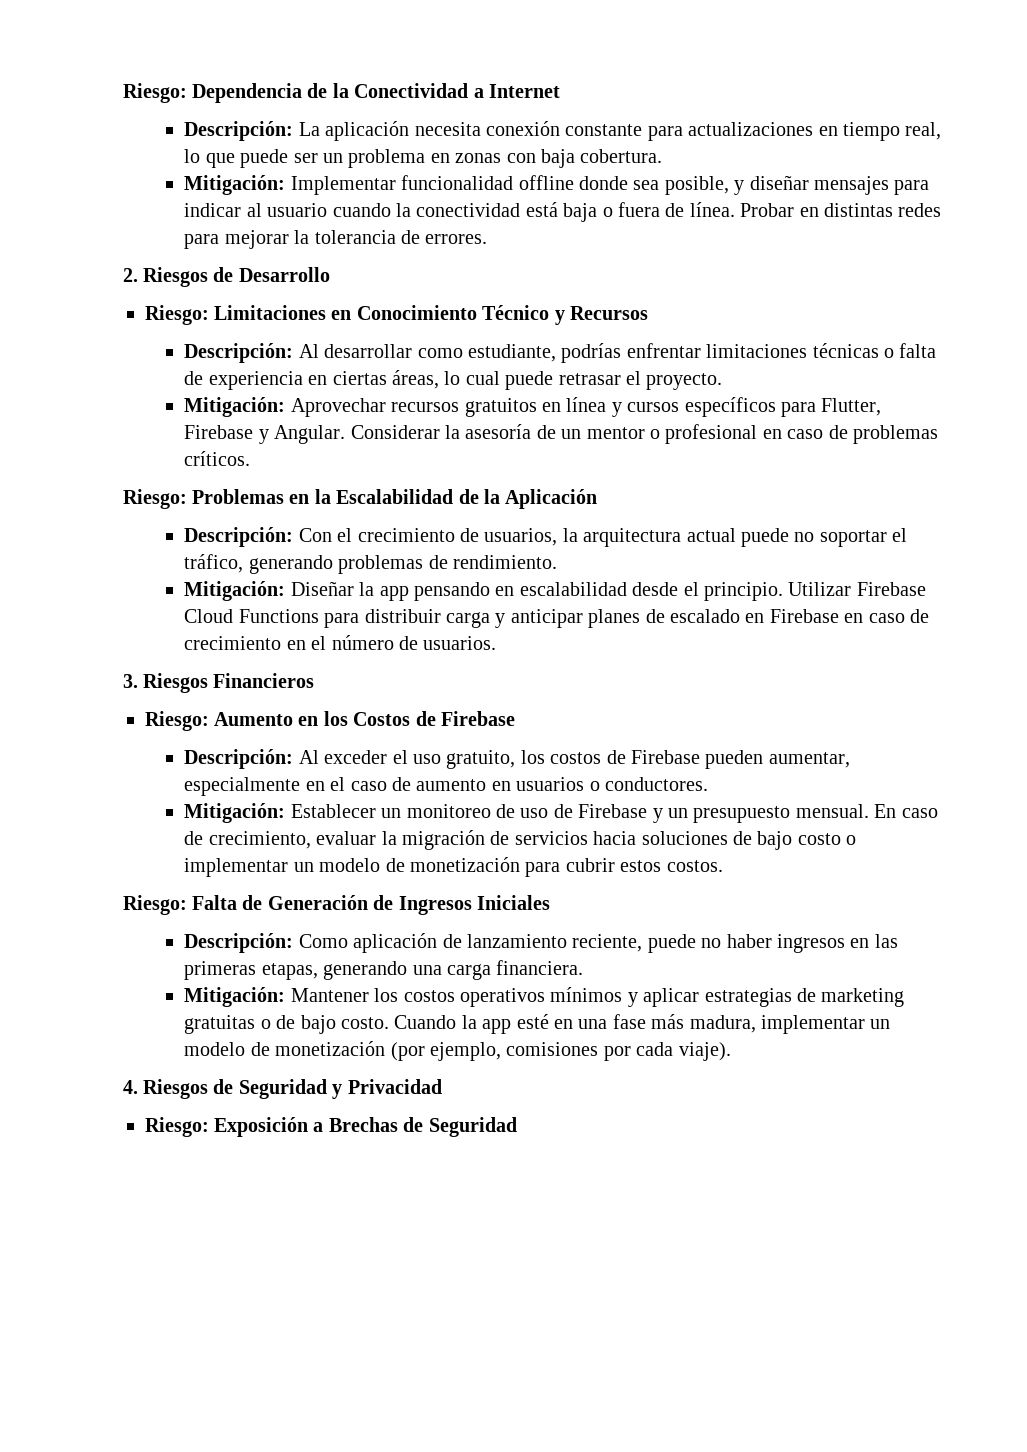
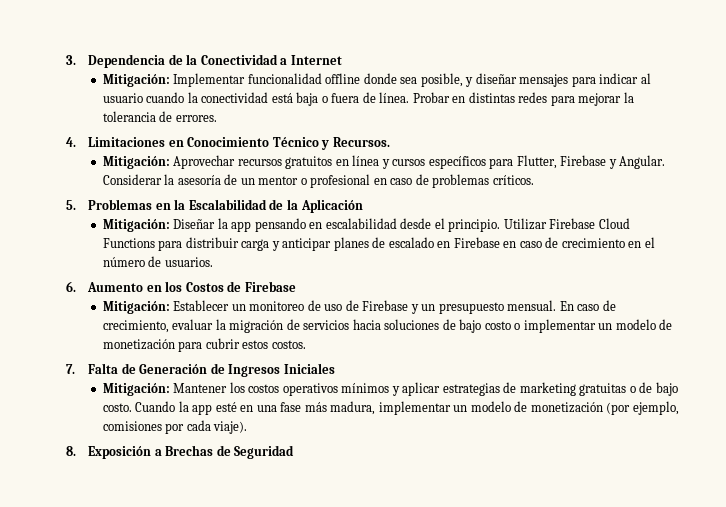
[122,83,187,103] Riesgo: -> [66,55,77,65] 3.
[184,121,942,141] [184,149,663,168] // Descripción: La aplicación necesita conexión constante para actualizaciones en tiempo real, lo que puede ser un problema en zonas con baja cobertura. -> (343, 60) none
[122,267,330,287] [144,305,209,325] 2. Riesgos de Desarrollo // Riesgo: -> [66,137,77,147] 4.
[570,306,649,320] [184,343,937,363] [184,370,723,390] Recursos // Descripción: Al desarrollar como estudiante, podrías enfrentar limitaciones técnicas o falta de experiencia en ciertas áreas, lo cual puede retrasar el proyecto. -> [333,137,391,147] Recursos.
[122,489,187,509] Riesgo: -> [66,200,77,210] 5.
[184,527,908,547] [184,554,557,574] // Descripción: Con el crecimiento de usuarios, la arquitectura actual puede no soportar el tráfico, generando problemas de rendimiento. -> (363, 206) none
[122,673,315,693] [144,711,209,731] 3. Riesgos Financieros // Riesgo: -> [66,281,77,292] 6.
[184,749,850,769] [184,777,708,796] // Descripción: Al exceder el uso gratuito, los costos de Firebase pueden aumentar, especialmente en el caso de aumento en usuarios o conductores. -> (297, 286) none
[122,895,187,915] Riesgo: -> [66,364,76,374] 7.
[184,933,898,953] [184,960,584,980] // Descripción: Como aplicación de lanzamiento reciente, puede no haber ingresos en las primeras etapas, generando una carga financiera. -> (336, 368) none
[122,1079,442,1099] [144,1117,209,1137] 4. Riesgos de Seguridad y Privacidad // Riesgo: -> [66,446,77,456] 8.

